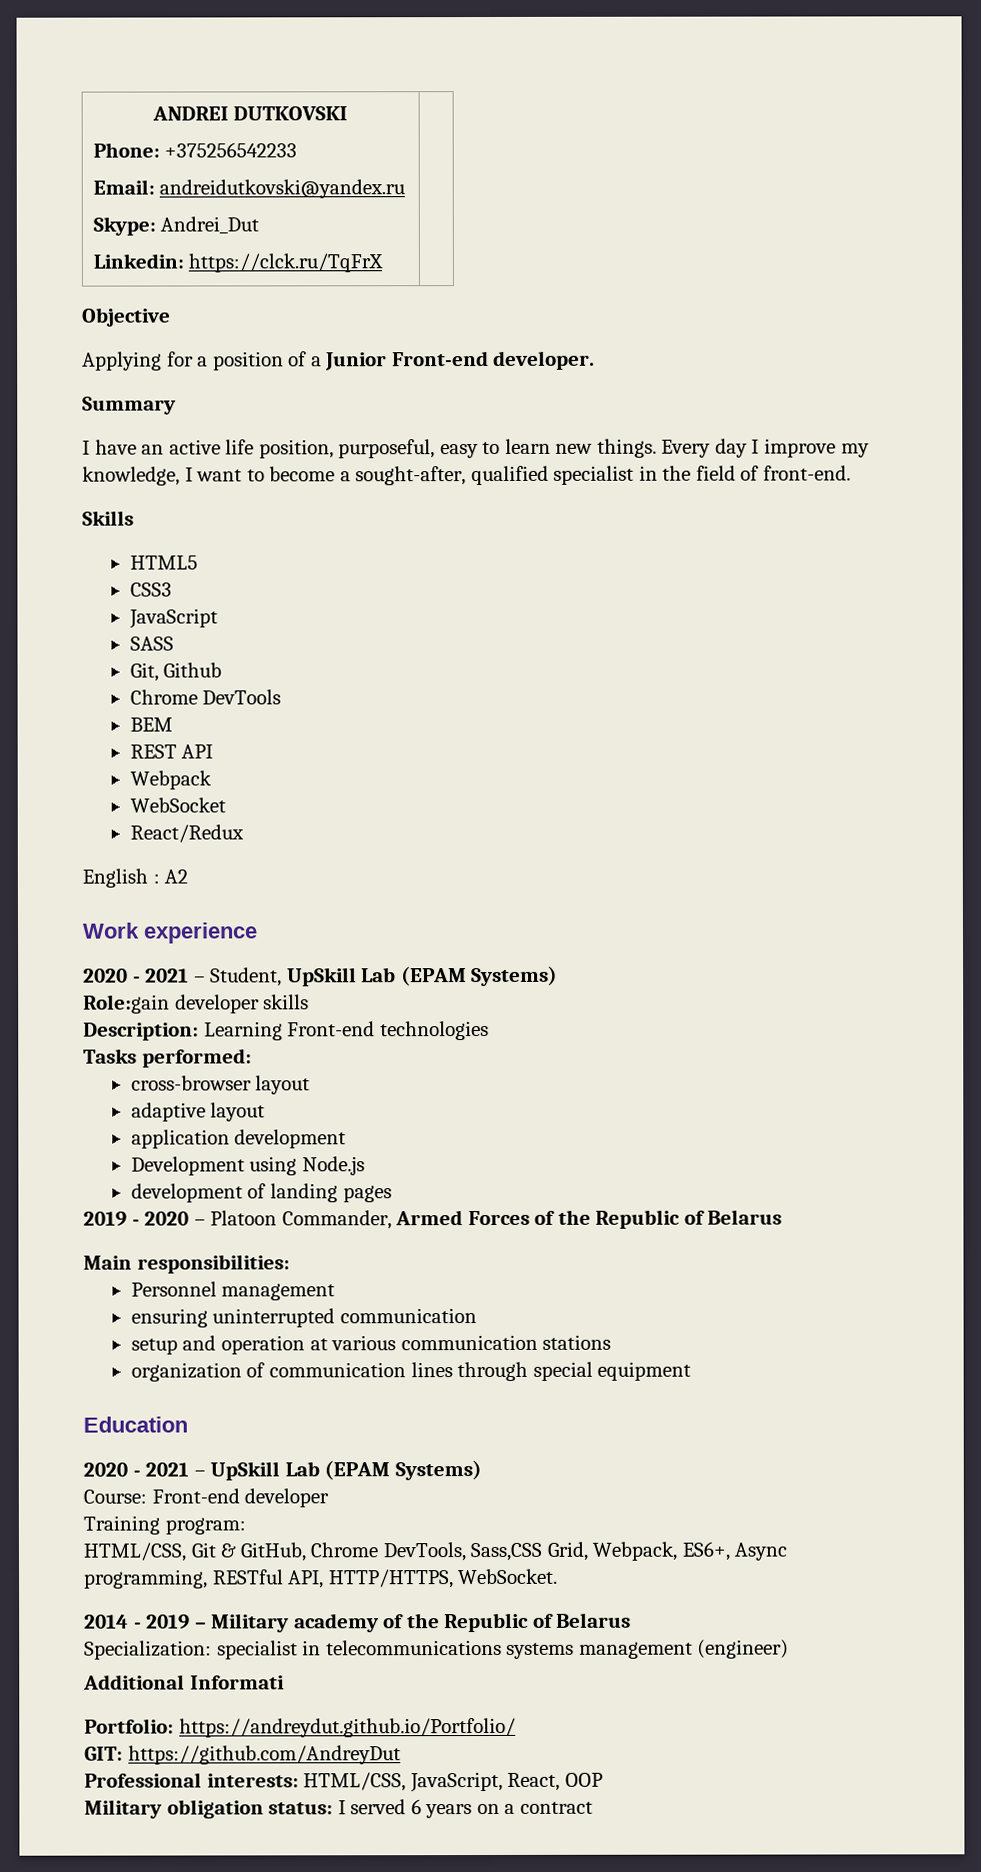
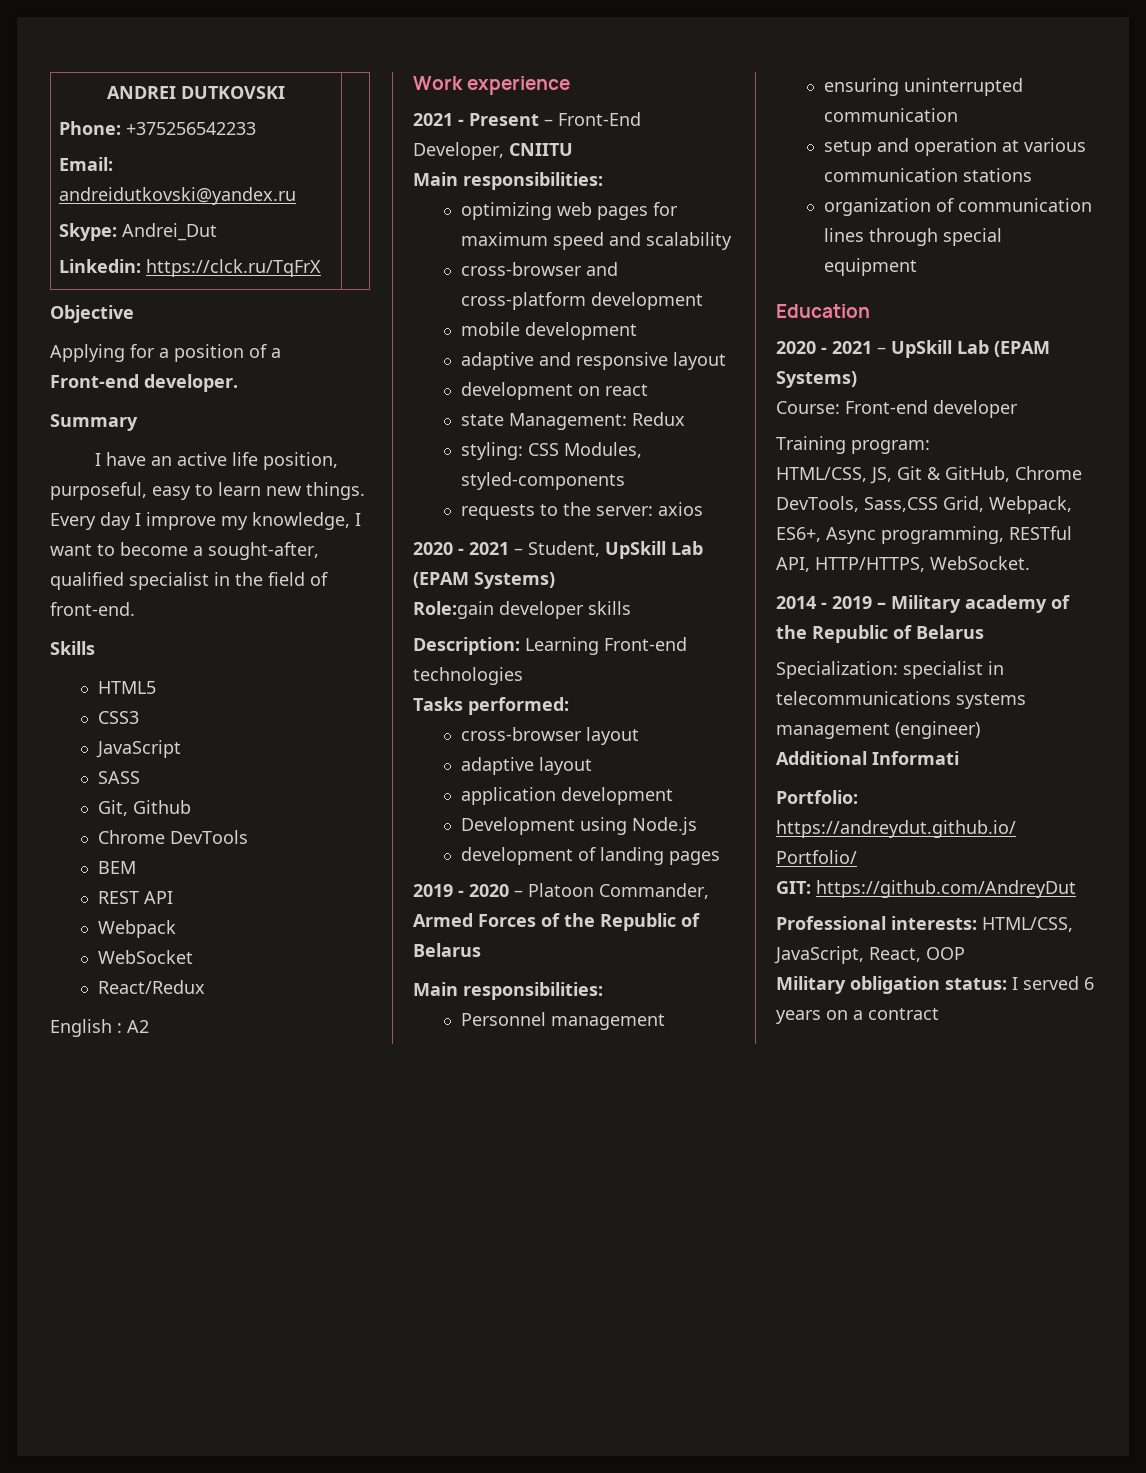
[325,352,388,371] Junior -> (281, 353) none
(258, 933) none -> [413,112,641,126] [413,142,573,160] [413,172,603,190] [460,202,678,220] [460,232,732,250] [460,262,618,276] [460,292,703,310] [460,322,637,340] [460,352,726,370] [460,382,648,400] [460,412,685,430] [460,442,642,460] [460,472,625,490] [460,502,703,520] // 2021 - Present – Front-End Developer, CNIITU // Main responsibilities: // optimizing web pages for maximum speed and scalability // cross-browser and cross-platform development // mobile development // adaptive and responsive layout // development on react // state Management: Redux // styling: CSS Modules, styled-components // requests to the server: axios
(186, 1552) none -> [870,467,892,484] JS,

